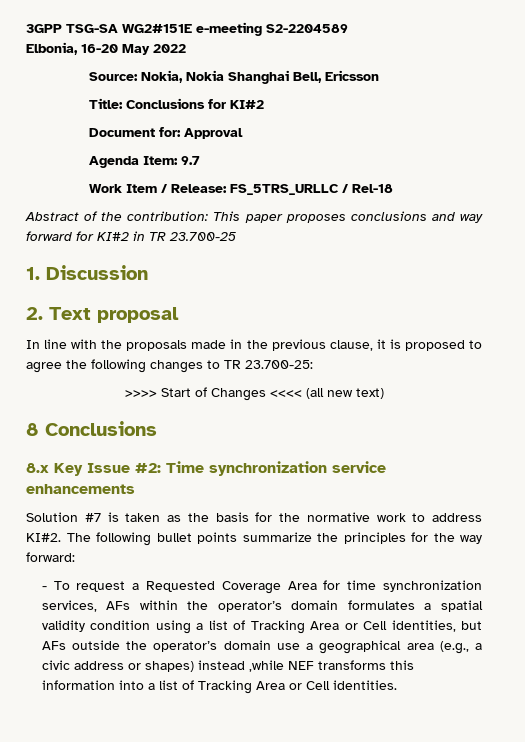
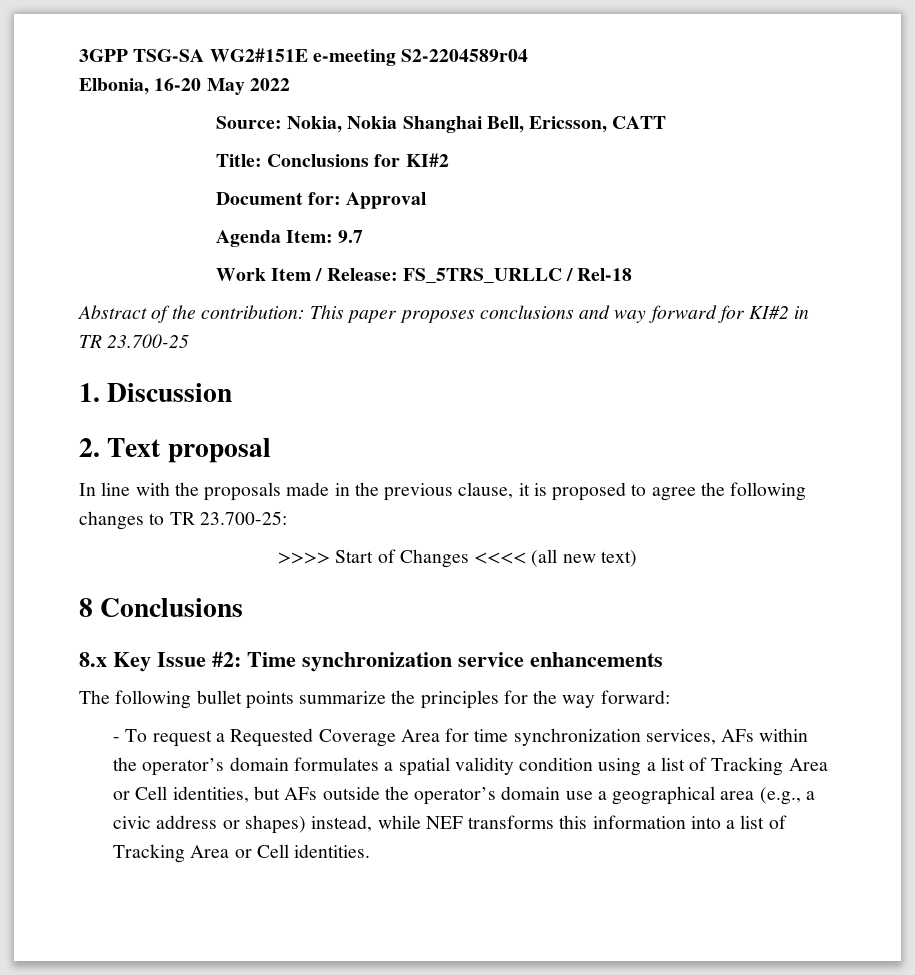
[266,24,348,33] S2-2204589 -> [401,49,529,62] S2-2204589r04
[324,70,379,81] Ericsson -> [529,116,667,133] Ericsson, CATT
[26,512,482,522] [26,533,61,542] Solution #7 is taken as the basis for the normative work to address KI#2. -> (663, 659) none
[197,660,284,672] instead ,while -> [311,815,421,832] instead, while

